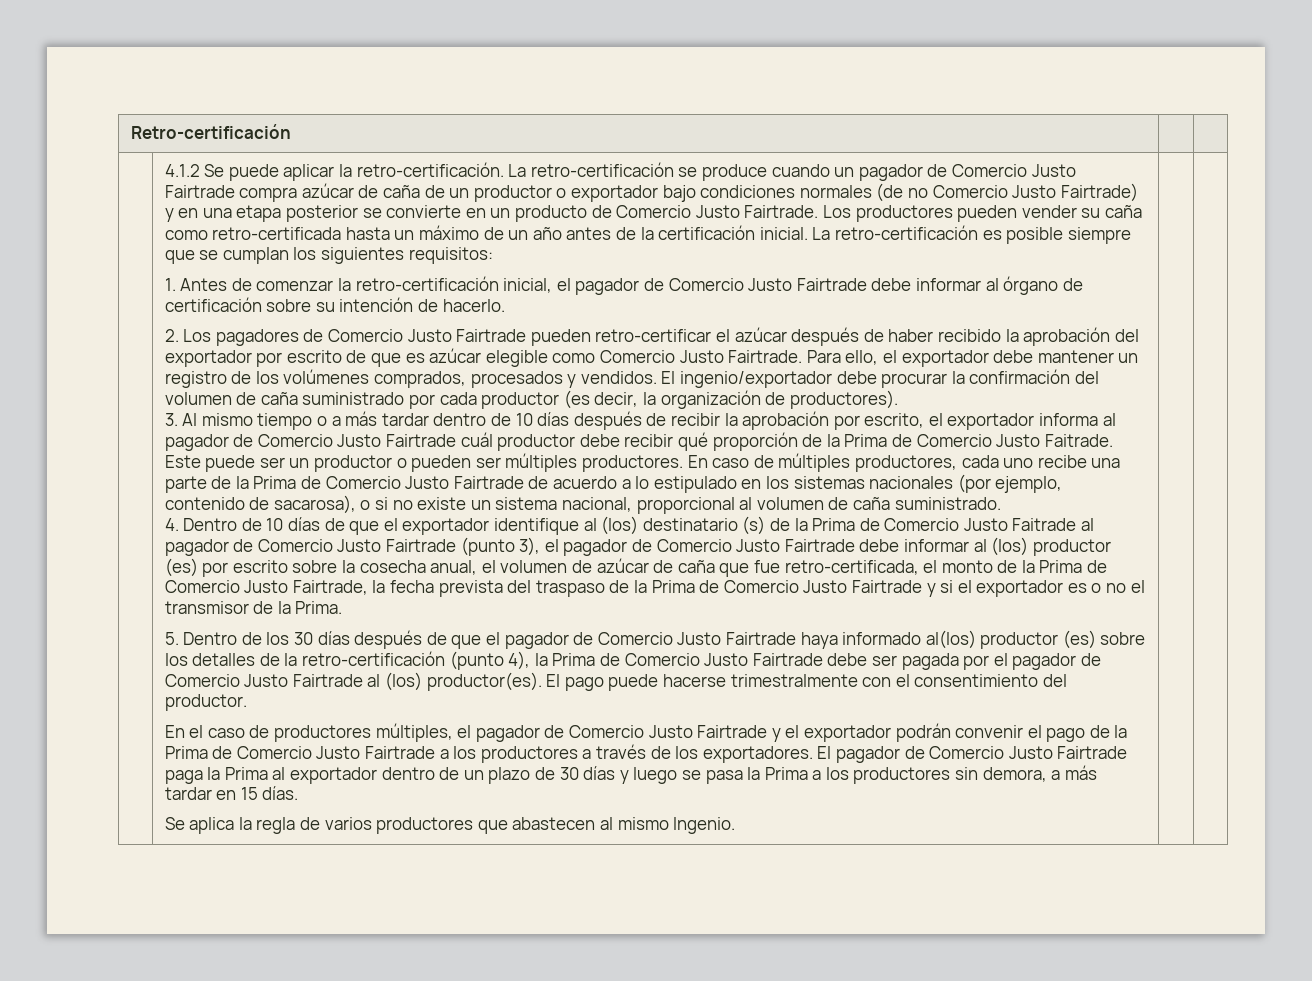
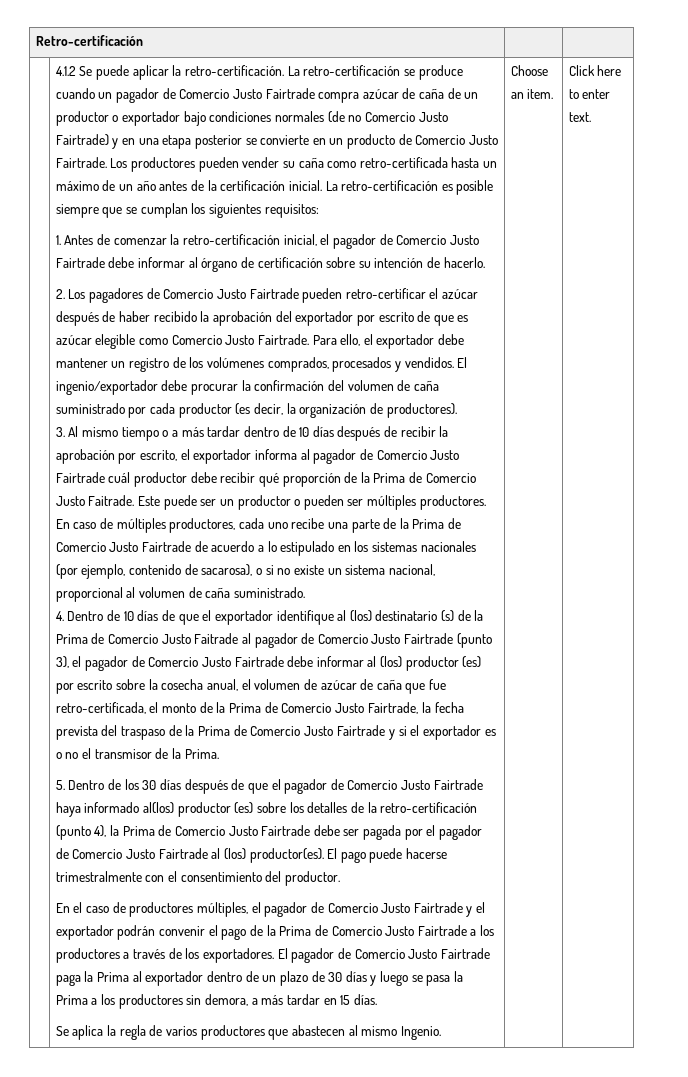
(736, 825) | -> [510,65,548,76] [510,89,554,99] [568,65,622,76] [568,89,611,99] [568,112,591,122] Choose an item. | Click here to enter text.

